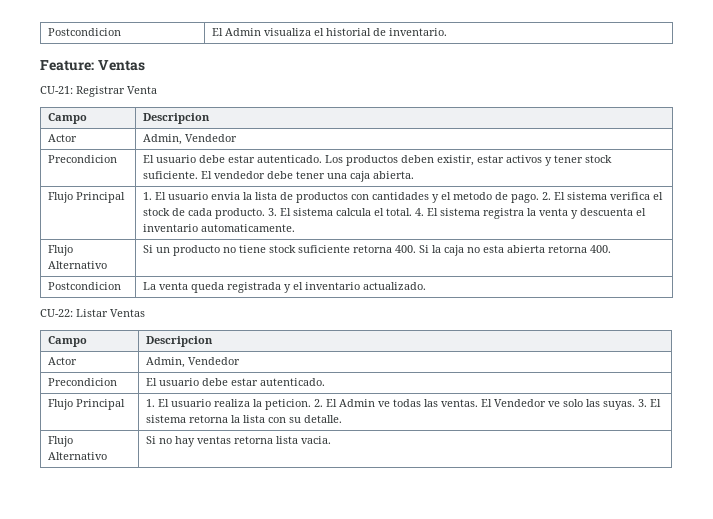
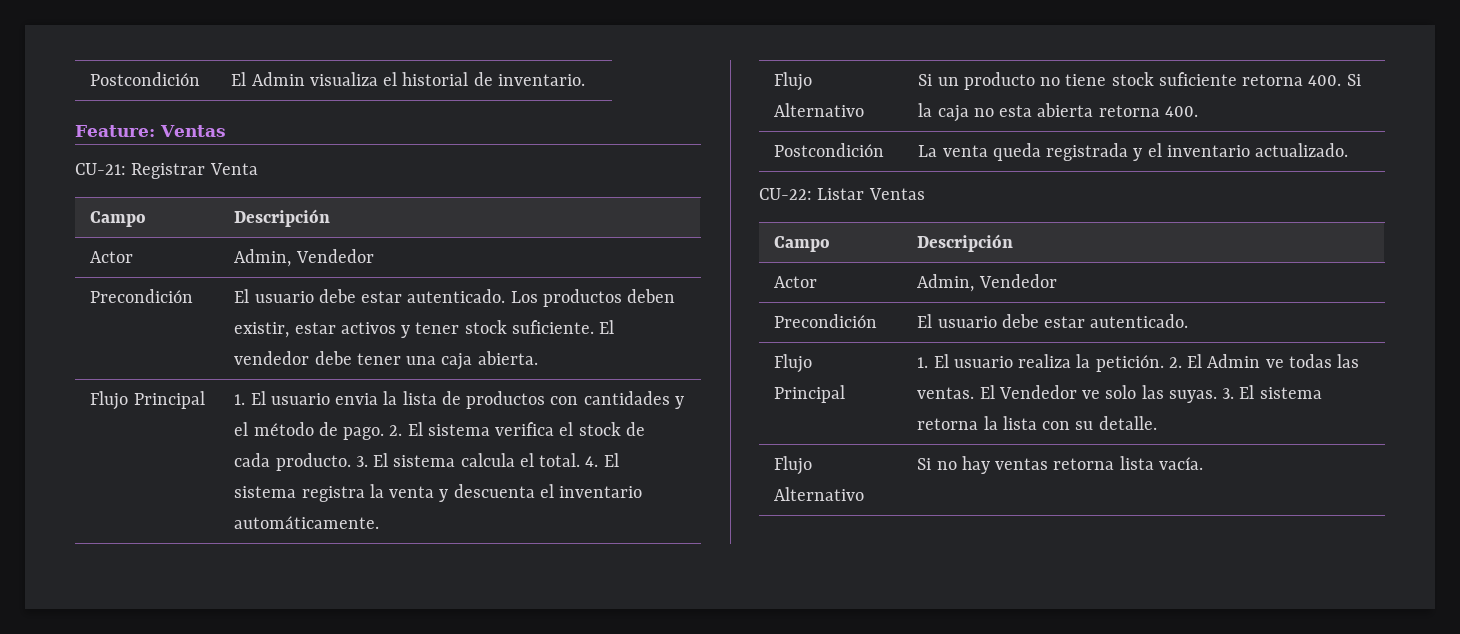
[48,28,122,36] Postcondicion -> [90,72,201,86] Postcondición
[143,113,211,124] [48,134,78,142] [143,134,238,145] [48,155,118,163] Descripcion // Actor | Admin, Vendedor // Precondicion -> [234,209,331,227] [90,251,134,263] [234,249,374,267] [90,289,194,303] Descripción // Actor | Admin, Vendedor // Precondición
[453,192,493,200] metodo -> [253,422,314,436] método
[201,224,296,232] automaticamente. -> [234,516,380,529] automáticamente.
[48,282,122,290] Postcondicion -> [774,143,885,157] Postcondición
[146,336,214,347] [48,357,78,365] [146,357,241,368] [48,378,118,386] Descripcion // Actor | Admin, Vendedor // Precondicion -> [917,234,1014,252] [774,276,818,288] [917,274,1057,292] [774,314,878,328] Descripción // Actor | Admin, Vendedor // Precondición
[265,399,312,410] peticion. -> [1095,355,1164,372] petición.
[301,436,332,444] vacia. -> [1158,457,1203,470] vacía.

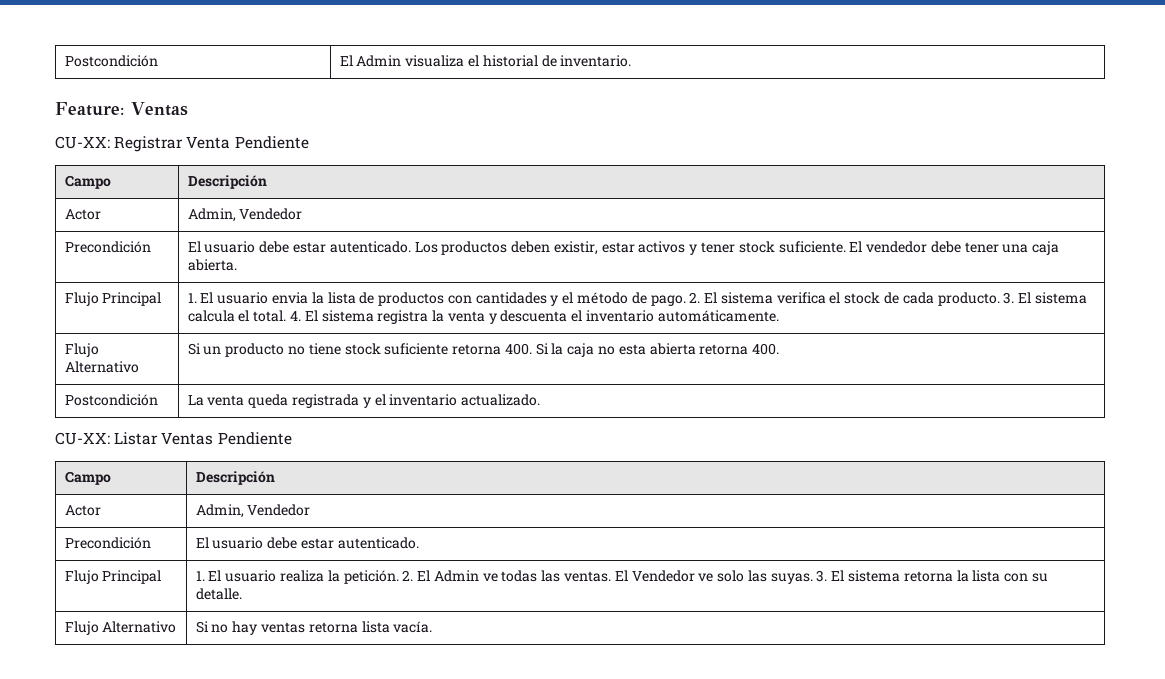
[75,163,126,175] CU-21: -> [55,136,110,149] CU-XX:
(258, 169) none -> [234,136,309,149] Pendiente
[759,188,812,200] CU-22: -> [55,432,110,445] CU-XX:
(925, 194) none -> [217,432,292,445] Pendiente

